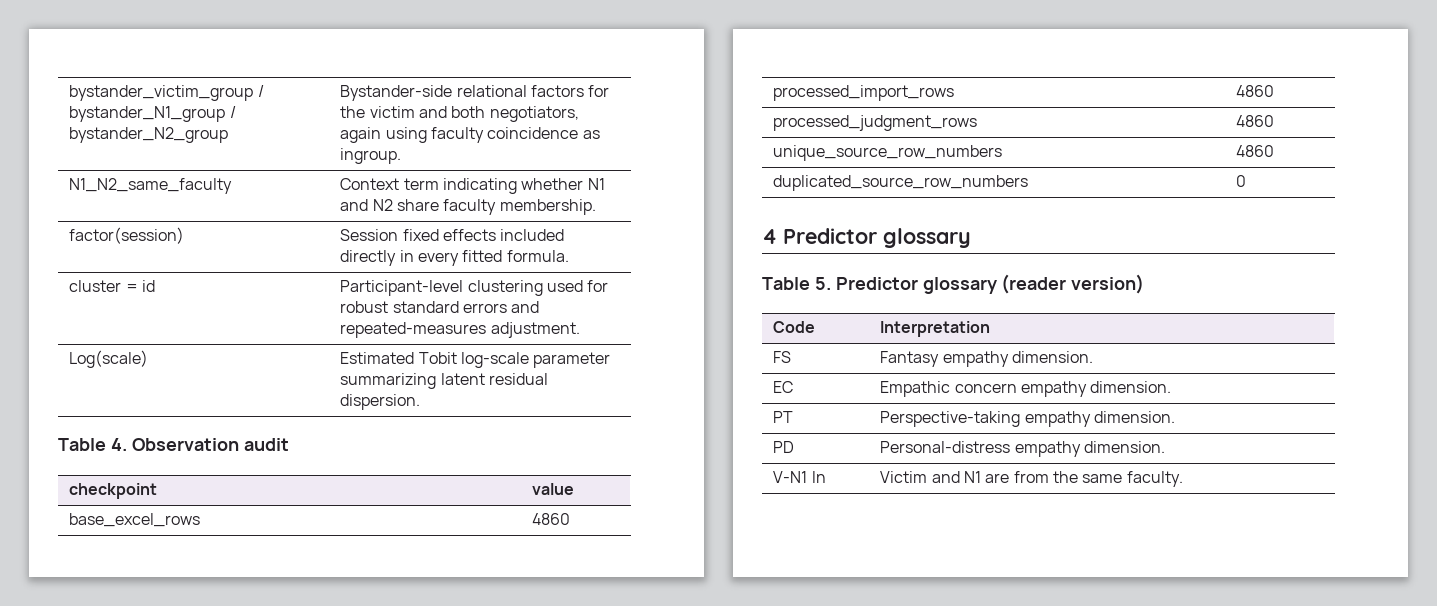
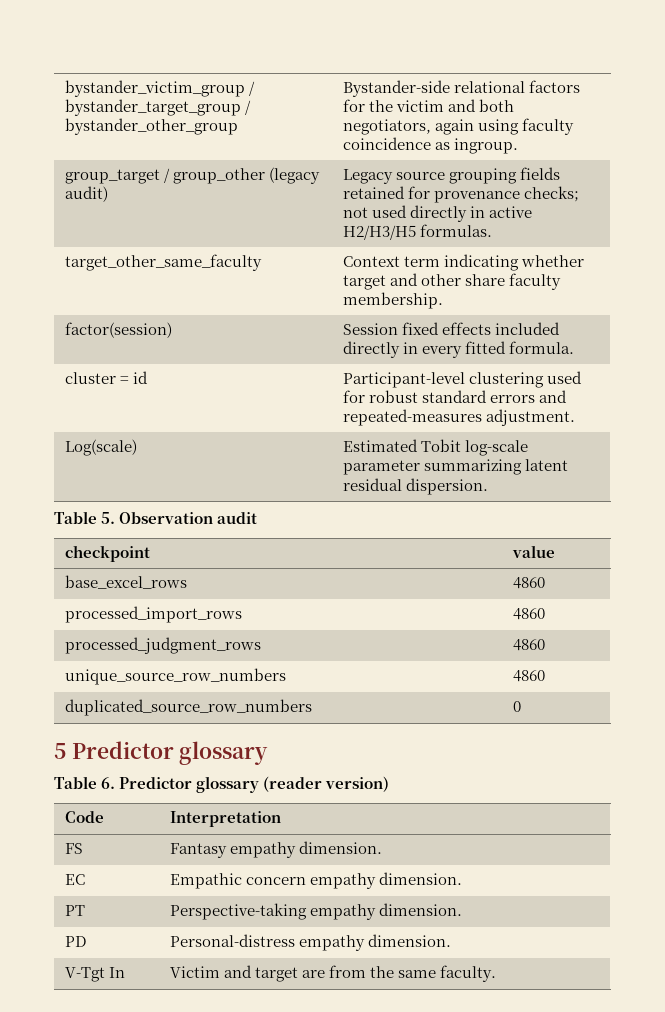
[69,106,236,122] [69,127,229,143] bystander_N1_group / bystander_N2_group -> [64,99,251,116] [64,118,238,135] bystander_target_group / bystander_other_group
[69,178,233,194] N1_N2_same_faculty -> [64,167,320,184] [64,186,108,202] [342,167,560,184] [342,186,579,203] [342,205,532,222] [342,224,492,240] [64,254,262,271] group_target / group_other (legacy audit) | Legacy source grouping fields retained for provenance checks; not used directly in active H2/H3/H5 formulas. // target_other_same_faculty
[587,178,605,190] [340,199,393,211] N1 and N2 -> [342,273,461,290] target and other
[110,438,127,451] 4. -> [101,512,116,524] 5.
[762,229,777,244] 4 -> [54,743,66,759] 5
[814,277,831,290] 5. -> [101,777,116,789] 6.
[773,471,808,483] V-N1 -> [64,967,105,982] V-Tgt
[963,471,981,483] N1 -> [254,967,298,982] target

